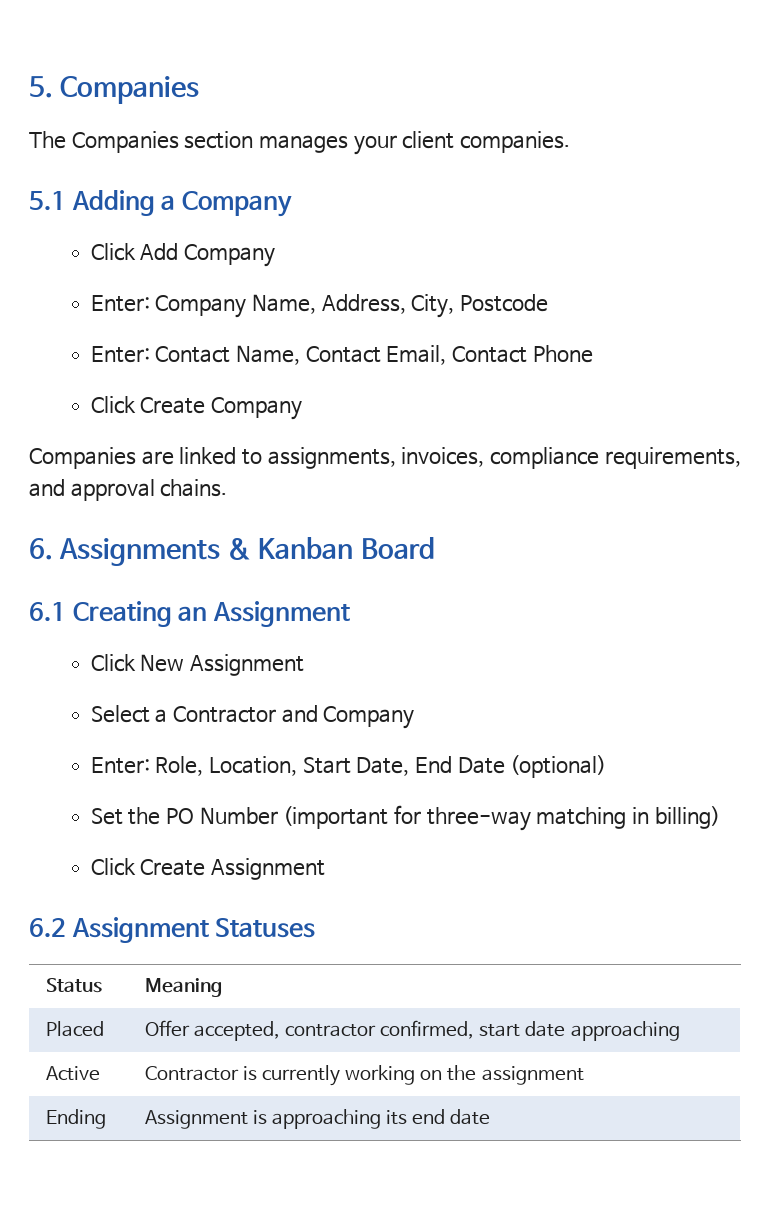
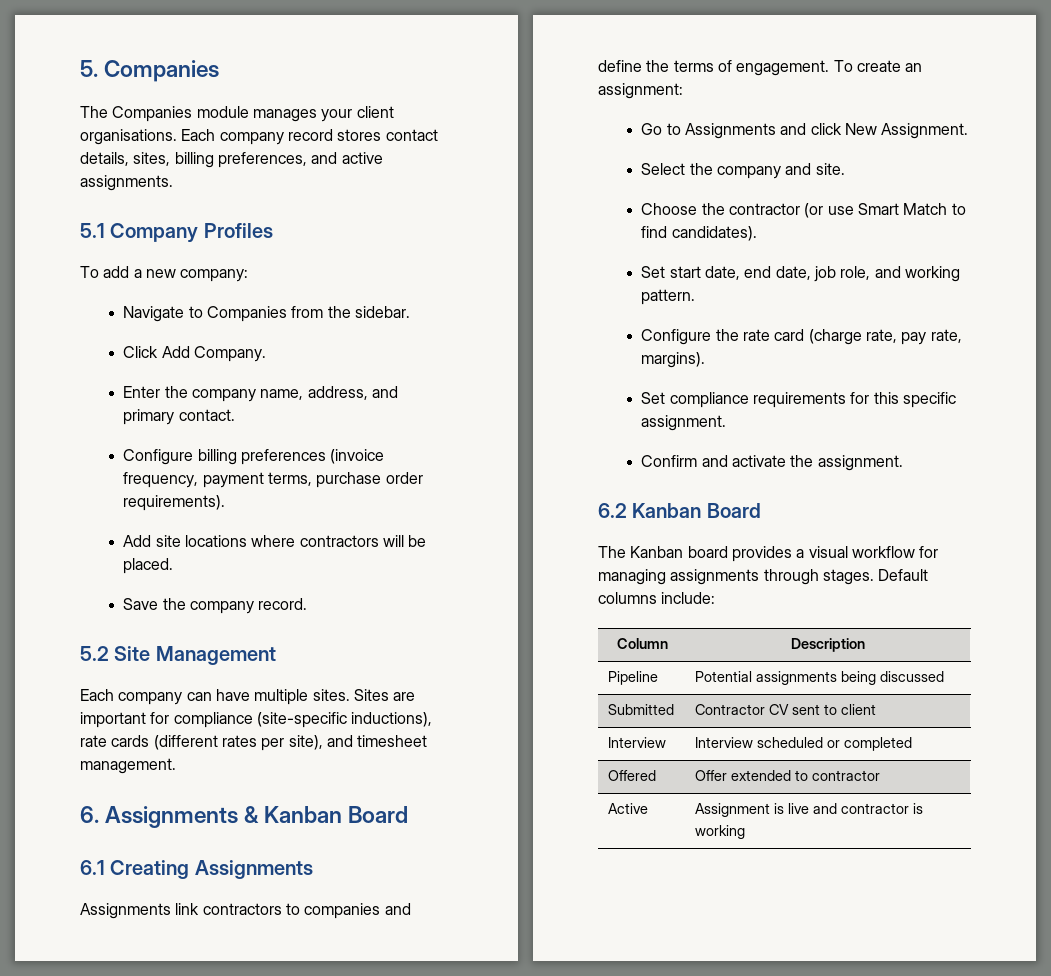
[184,131,254,149] section -> [196,106,249,118] module
[459,131,570,153] [29,190,292,217] [90,243,275,267] [90,294,548,318] [90,345,593,365] [90,396,302,420] [29,447,741,469] [29,479,228,501] companies. // 5.1 Adding a Company // Click Add Company // Enter: Company Name, Address, City, Postcode // Enter: Contact Name, Contact Email, Contact Phone // Click Create Company // Companies are linked to assignments, invoices, compliance requirements, and approval chains. -> [80,129,438,145] [80,152,383,168] [80,175,173,191] [80,223,273,243] [80,266,249,282] [123,306,410,322] [123,346,266,362] [123,386,398,402] [123,409,235,425] [123,449,385,465] [123,472,423,488] [123,495,226,511] [123,535,427,547] [123,558,174,574] [123,598,308,614] [80,646,276,665] [80,689,416,705] [80,712,433,728] [80,735,428,751] [80,758,176,774] organisations. Each company record stores contact details, sites, billing preferences, and active assignments. // 5.1 Company Profiles // To add a new company: // Navigate to Companies from the sidebar. // Click Add Company. // Enter the company name, address, and primary contact. // Configure billing preferences (invoice frequency, payment terms, purchase order requirements). // Add site locations where contractors will be placed. // Save the company record. // 5.2 Site Management // Each company can have multiple sites. Sites are important for compliance (site-specific inductions), rate cards (different rates per site), and timesheet management.
[178,601,350,627] [90,654,304,676] [90,705,415,729] [90,755,607,778] [90,805,720,831] [90,858,325,880] [29,917,316,943] [45,978,102,993] [144,978,222,997] [45,1021,104,1037] an Assignment // Click New Assignment // Select a Contractor and Company // Enter: Role, Location, Start Date, End Date (optional) // Set the PO Number (important for three-way matching in billing) // Click Create Assignment // 6.2 Assignment Statuses // Status | Meaning // Placed -> [194,860,313,879] [80,903,411,919] [598,60,923,76] [598,83,683,99] [641,123,969,139] [641,163,845,179] [641,203,966,218] [641,226,757,241] [641,266,960,282] [641,289,696,305] [641,329,962,345] [641,352,706,368] [641,392,956,408] [641,415,727,431] [641,455,903,471] [598,503,761,518] [598,546,939,562] [598,569,929,585] [598,592,716,604] [616,638,668,649] [791,638,865,652] [608,671,659,685] [695,671,945,685] [608,704,675,715] [695,704,877,715] [608,737,667,748] [695,737,913,751] [608,770,657,781] Assignments // Assignments link contractors to companies and define the terms of engagement. To create an assignment: // Go to Assignments and click New Assignment. // Select the company and site. // Choose the contractor (or use Smart Match to find candidates). // Set start date, end date, job role, and working pattern. // Configure the rate card (charge rate, pay rate, margins). // Set compliance requirements for this specific assignment. // Confirm and activate the assignment. // 6.2 Kanban Board // The Kanban board provides a visual workflow for managing assignments through stages. Default columns include: // Column | Description // Pipeline | Potential assignments being discussed // Submitted | Contractor CV sent to client // Interview | Interview scheduled or completed // Offered
[193,1020,680,1041] [45,1066,100,1081] [144,1065,584,1086] [45,1109,106,1129] [144,1109,491,1129] accepted, contractor confirmed, start date approaching // Active | Contractor is currently working on the assignment // Ending | Assignment is approaching its end date -> [731,770,881,781] [608,803,649,814] [695,803,924,817] [695,825,746,839] extended to contractor // Active | Assignment is live and contractor is working

